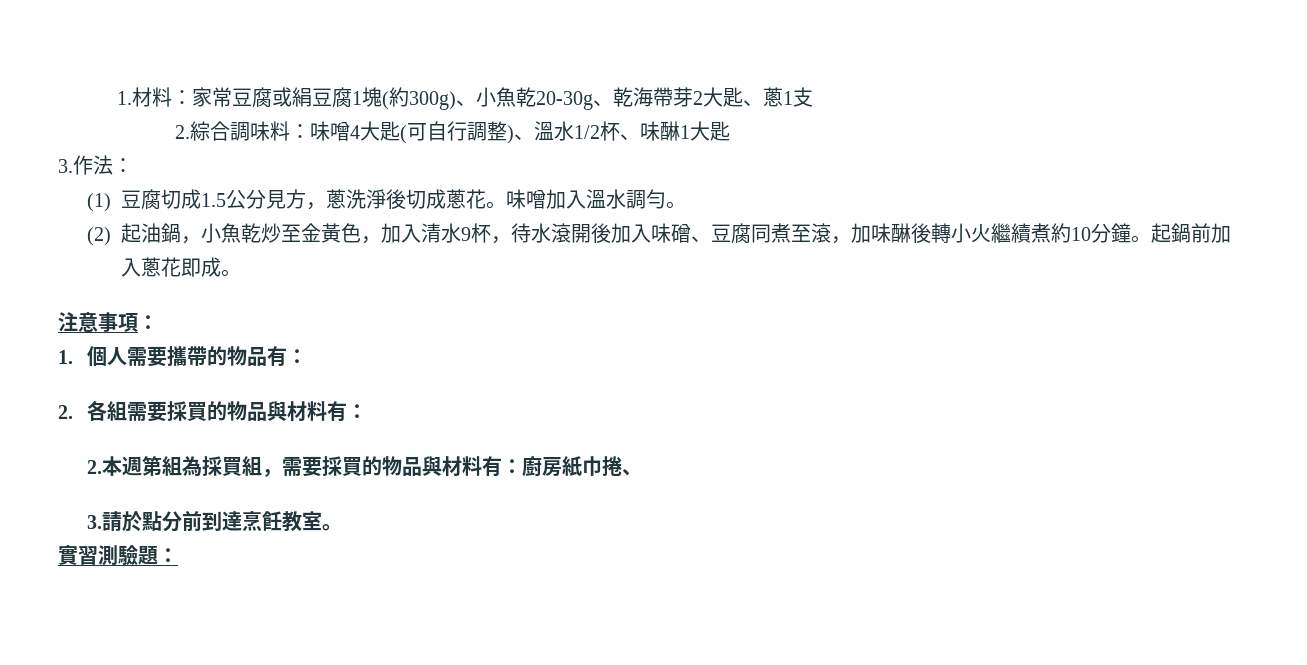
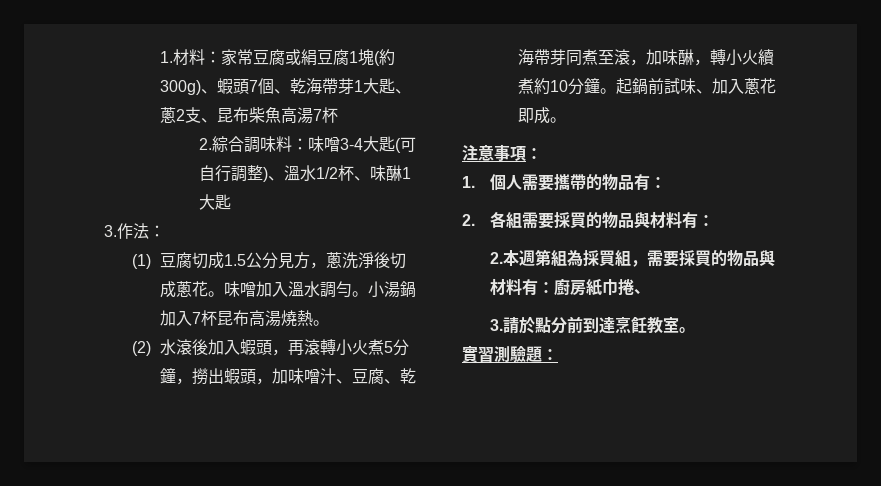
[475,87,703,110] 小魚乾20-30g、乾海帶芽2 -> [217,78,364,94] 蝦頭7個、乾海帶芽1
[782,91,793,105] 1 -> [176,109,186,121] 2
(813, 97) none -> [201,107,339,124] 、昆布柴魚高湯7杯
[350,125,361,139] 4 -> [339,138,363,150] 3-4
[87,223,752,246] // (2)起油鍋，小魚乾炒至金黃色，加入清水9杯，待水滾開後加入味磳、豆腐 -> [368,281,417,298] [160,310,330,327] [132,339,410,356] [160,368,417,385] [518,49,567,65] 小湯鍋加入7杯昆布高湯燒熱。 // (2)水滾後加入蝦頭，再滾轉小火煮5分鐘，撈出蝦頭，加味噌汁、豆腐、乾海帶芽
[911,223,1012,243] 後轉小火繼 -> [694,49,759,66] ，轉小火
(1212, 233) none -> [664,78,713,95] 試味、

